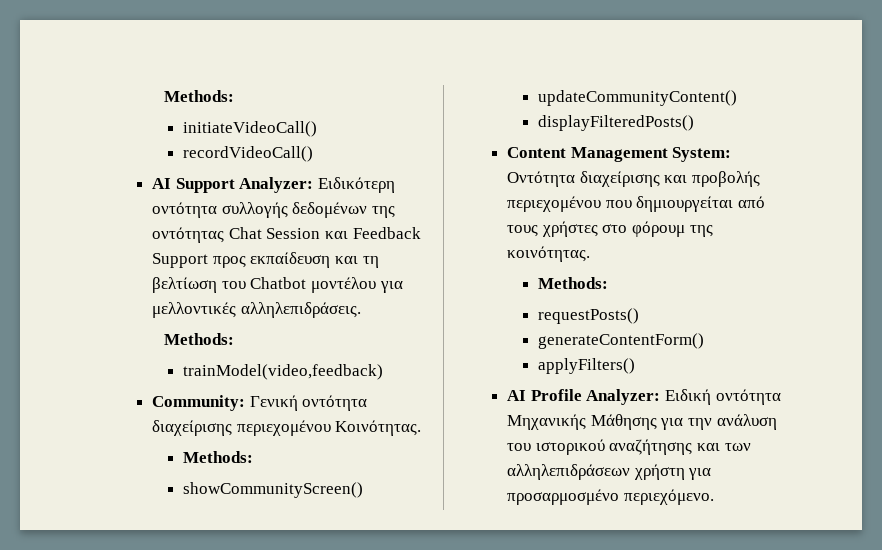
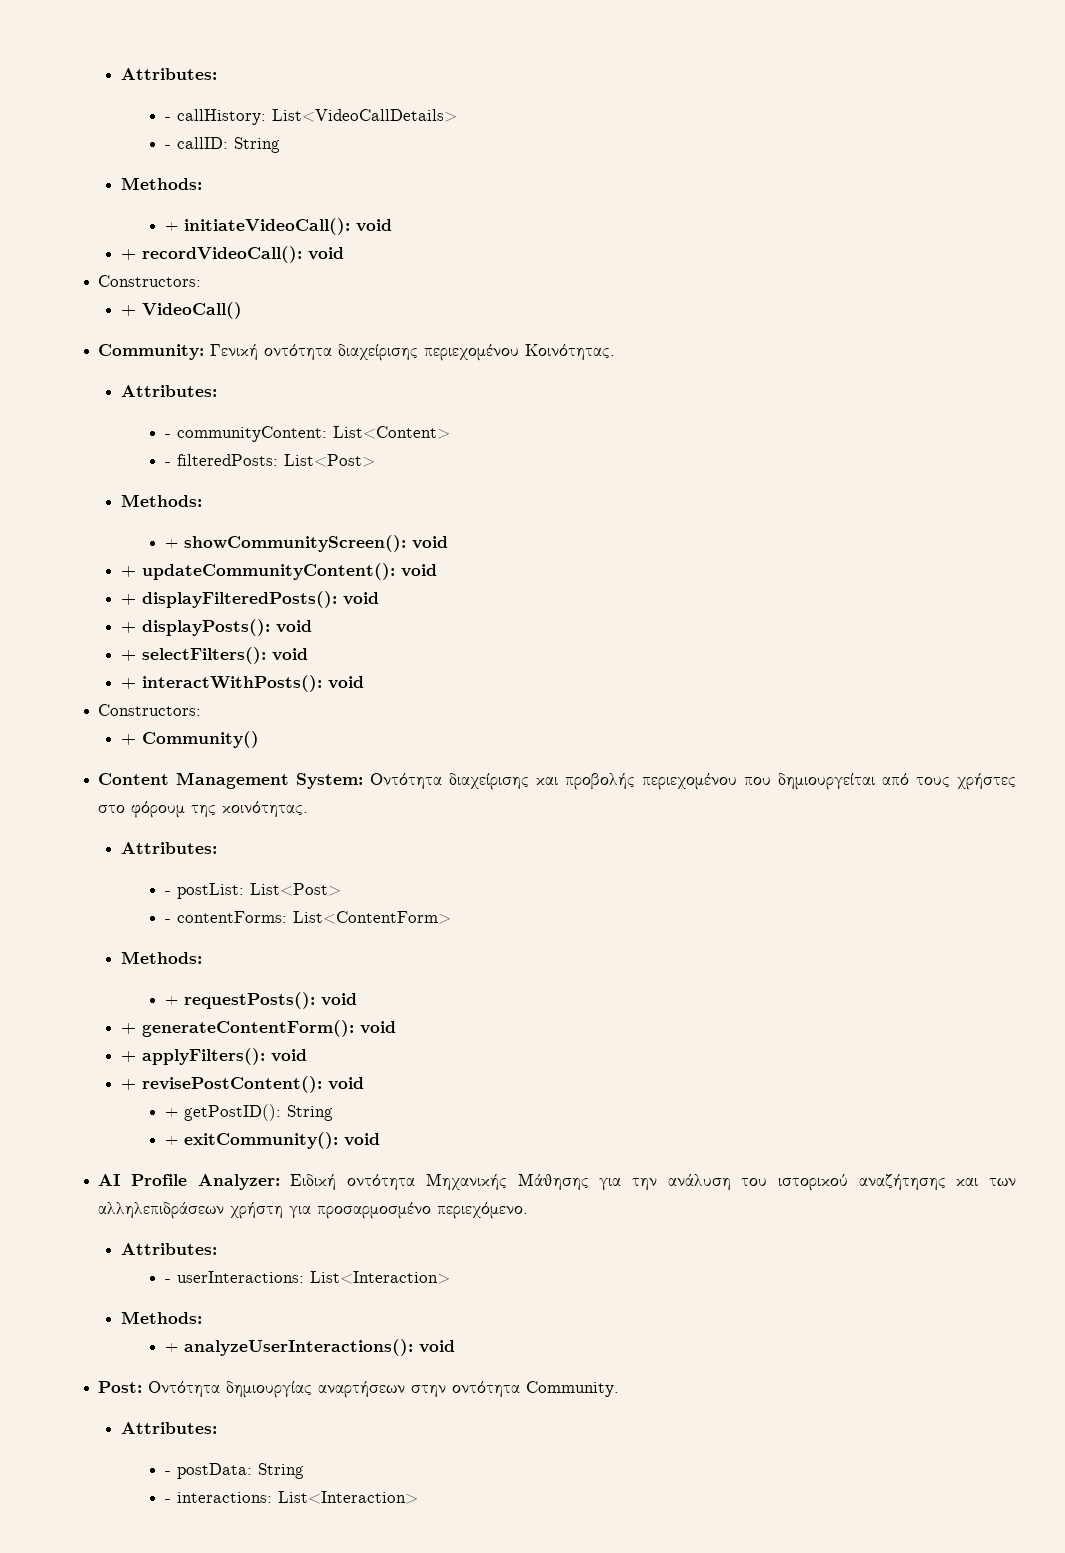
[164,90,235,102] [182,121,317,137] [182,146,313,162] [152,177,396,193] [152,202,396,218] [152,227,421,243] [152,252,379,268] [152,277,403,293] [152,302,361,318] [164,333,235,345] [182,364,383,380] Methods: // initiateVideoCall() // recordVideoCall() // AI Support Analyzer: Ειδικότερη οντότητα συλλογής δεδομένων της οντότητας Chat Session και Feedback Support προς εκπαίδευση και τη βελτίωση του Chatbot μοντέλου για μελλοντικές αλληλεπιδράσεις. // Methods: // trainModel(video,feedback) -> [120,68,217,80] [165,109,458,125] [165,137,281,153] [120,177,202,190] [165,218,393,235] [120,246,344,263] [98,275,202,287] [120,302,242,319] Attributes: // - callHistory: List<VideoCallDetails> // - callID: String // Methods: // + initiateVideoCall(): void // + recordVideoCall(): void // Constructors: // + VideoCall()
[182,451,253,463] [182,482,363,498] [537,90,737,106] [537,115,694,131] Methods: // showCommunityScreen() // updateCommunityContent() // displayFilteredPosts() -> [120,385,217,397] [165,426,451,442] [165,454,376,467] [120,494,202,507] [165,535,449,552] [120,563,437,580] [120,591,379,608] [120,619,312,636] [120,647,308,664] [120,675,364,692] [98,704,202,716] [120,731,259,748] Attributes: // - communityContent: List<Content> // - filteredPosts: List<Post> // Methods: // + showCommunityScreen(): void // + updateCommunityContent(): void // + displayFilteredPosts(): void // + displayPosts(): void // + selectFilters(): void // + interactWithPosts(): void // Constructors: // + Community()
[537,277,608,289] [537,308,639,324] [537,333,704,349] [537,358,635,374] Methods: // requestPosts() // generateContentForm() // applyFilters() -> [120,842,217,854] [165,883,342,899] [165,911,452,924] [120,951,202,964] [165,992,358,1009] [120,1020,396,1037] [120,1048,307,1065] [120,1076,364,1093] [165,1104,334,1121] [165,1132,381,1149] Attributes: // - postList: List<Post> // - contentForms: List<ContentForm> // Methods: // + requestPosts(): void // + generateContentForm(): void // + applyFilters(): void // + revisePostContent(): void // + getPostID(): String // + exitCommunity(): void
(714, 497) none -> [120,1243,217,1255] [165,1271,451,1284] [120,1311,202,1324] [165,1339,456,1356] [98,1381,620,1398] [120,1422,217,1434] [165,1463,305,1479] [165,1491,419,1504] // Attributes: // - userInteractions: List<Interaction> // Methods: // + analyzeUserInteractions(): void // Post: Οντότητα δημιουργίας αναρτήσεων στην οντότητα Community. // Attributes: // - postData: String // - interactions: List<Interaction>

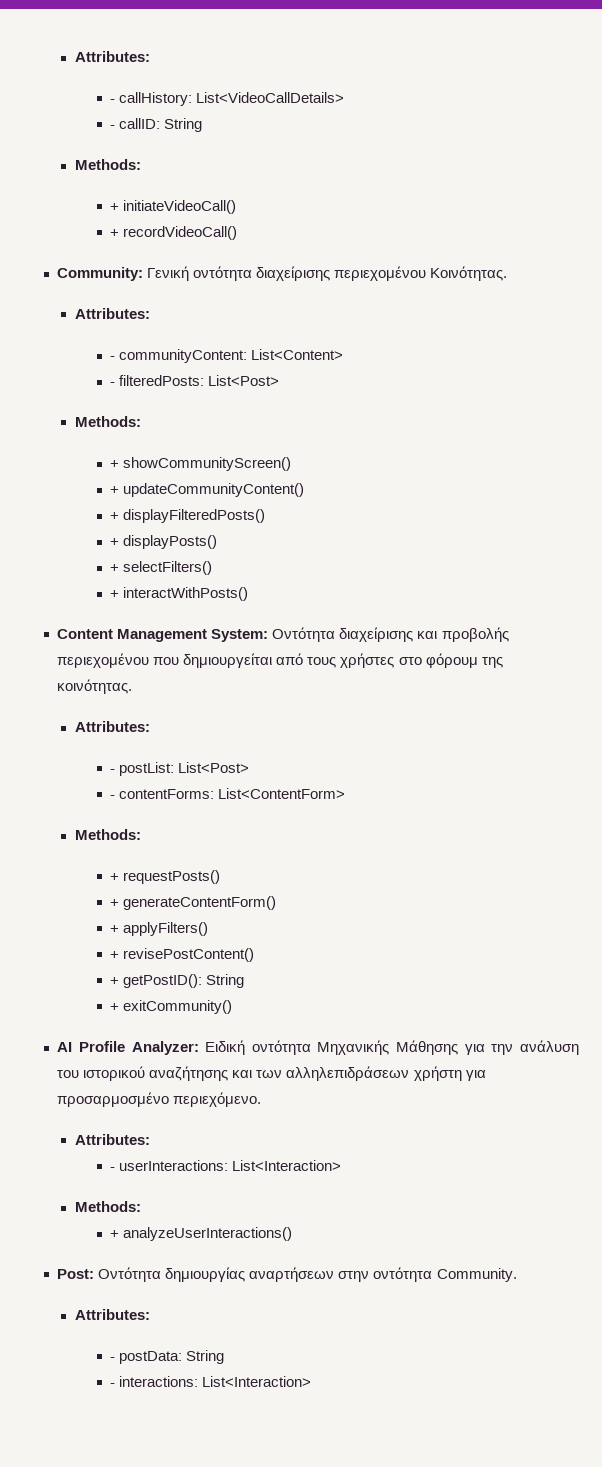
[184,218,393,235] [120,246,344,263] [98,275,202,287] [120,302,242,319] initiateVideoCall(): void // + recordVideoCall(): void // Constructors: // + VideoCall() -> [123,200,237,214] [110,226,238,240] initiateVideoCall() // + recordVideoCall()
[184,535,449,552] [120,563,437,580] [120,591,379,608] [120,619,312,636] [120,647,308,664] [120,675,364,692] [98,704,202,716] [120,731,259,748] showCommunityScreen(): void // + updateCommunityContent(): void // + displayFilteredPosts(): void // + displayPosts(): void // + selectFilters(): void // + interactWithPosts(): void // Constructors: // + Community() -> [123,457,292,471] [110,483,305,497] [110,509,266,523] [110,535,218,549] [110,561,213,575] [110,587,249,601] showCommunityScreen() // + updateCommunityContent() // + displayFilteredPosts() // + displayPosts() // + selectFilters() // + interactWithPosts()
[184,992,358,1009] [120,1020,396,1037] [120,1048,307,1065] [120,1076,364,1093] requestPosts(): void // + generateContentForm(): void // + applyFilters(): void // + revisePostContent(): void -> [123,870,221,884] [110,896,277,910] [110,922,209,936] [110,948,255,962] requestPosts() // + generateContentForm() // + applyFilters() // + revisePostContent()
[184,1132,381,1149] exitCommunity(): void -> [123,1000,233,1014] exitCommunity()
[184,1339,456,1356] analyzeUserInteractions(): void -> [123,1227,293,1241] analyzeUserInteractions()

